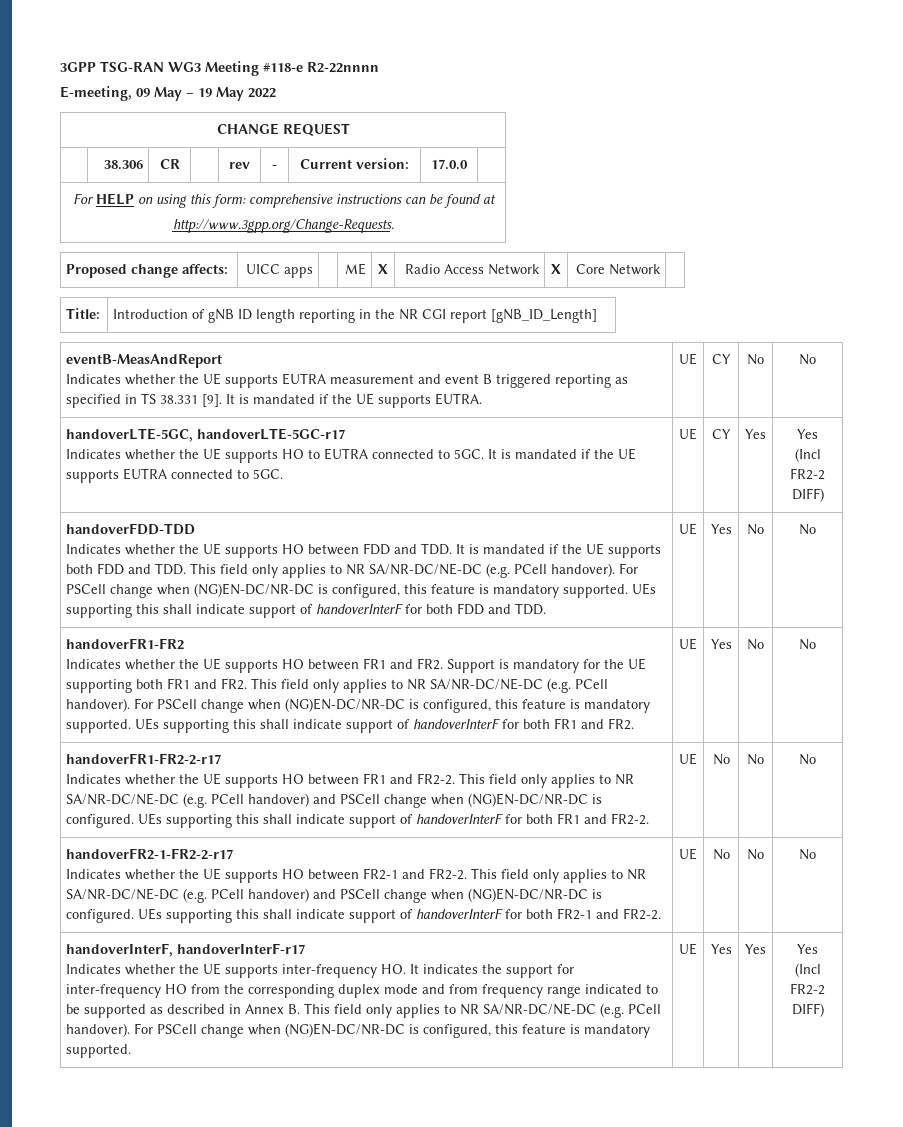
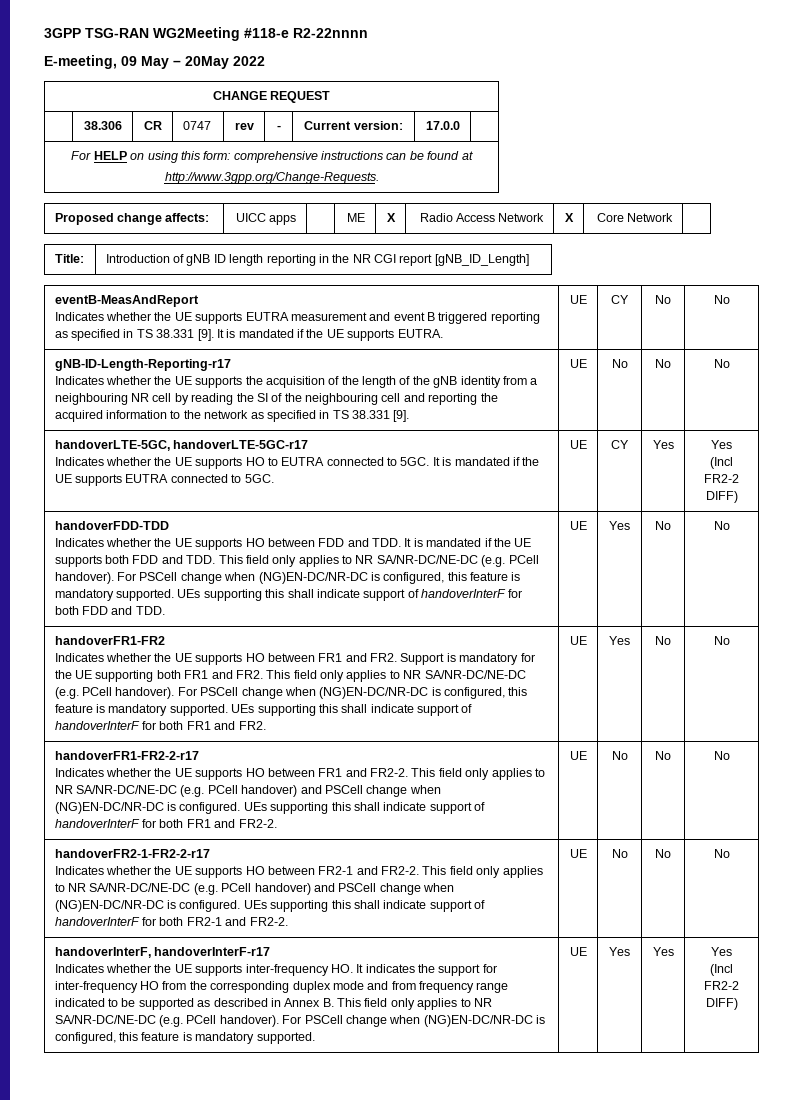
[168,61,259,76] WG3 Meeting -> [153,27,240,41] WG2Meeting
[198,87,244,101] 19 May -> [185,56,229,69] 20May
(180, 164) none -> [182,121,211,130] 0747
(816, 359) none -> [54,359,231,371] [54,376,538,388] [54,393,498,405] [54,410,410,422] [569,359,587,368] [611,359,628,368] [655,359,671,368] [713,359,730,368] // gNB-ID-Length-Reporting-r17 // Indicates whether the UE supports the acquisition of the length of the gNB identity from a neighbouring NR cell by reading the SI of the neighbouring cell and reporting the acquired information to the network as specified in TS 38.331 [9]. | UE | No | No | No

